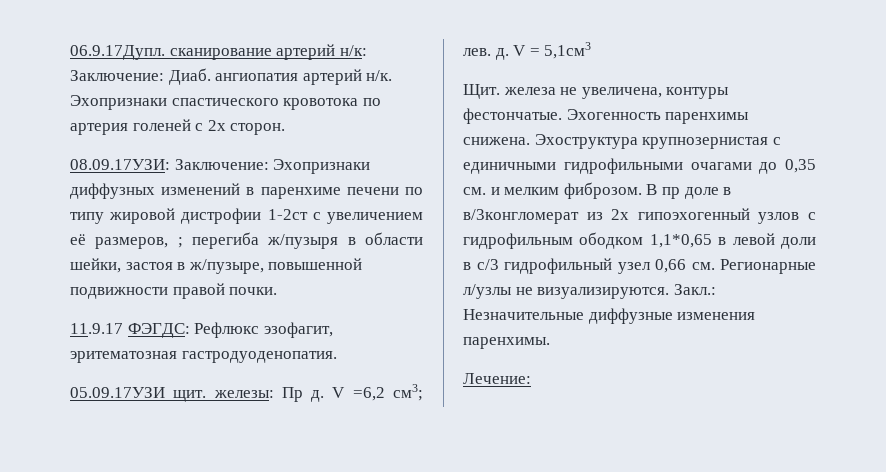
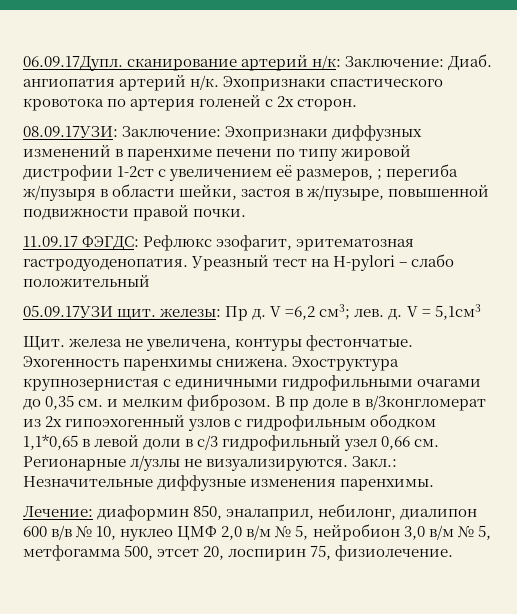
[70,45,165,60] 06.9.17Дупл. -> [23,56,123,71] 06.09.17Дупл.
[70,323,123,334] 11.9.17 -> [23,236,78,247] 11.09.17
(337, 357) none -> [191,254,455,271] [23,274,150,287] Уреазный тест на H-pylori – слабо положительный
(531, 378) none -> [97,504,478,521] [23,524,491,541] [23,545,454,561] диаформин 850, эналаприл, небилонг, диалипон 600 в/в № 10, нуклео ЦМФ 2,0 в/м № 5, нейробион 3,0 в/м № 5, метфогамма 500, этсет 20, лоспирин 75, физиолечение.

